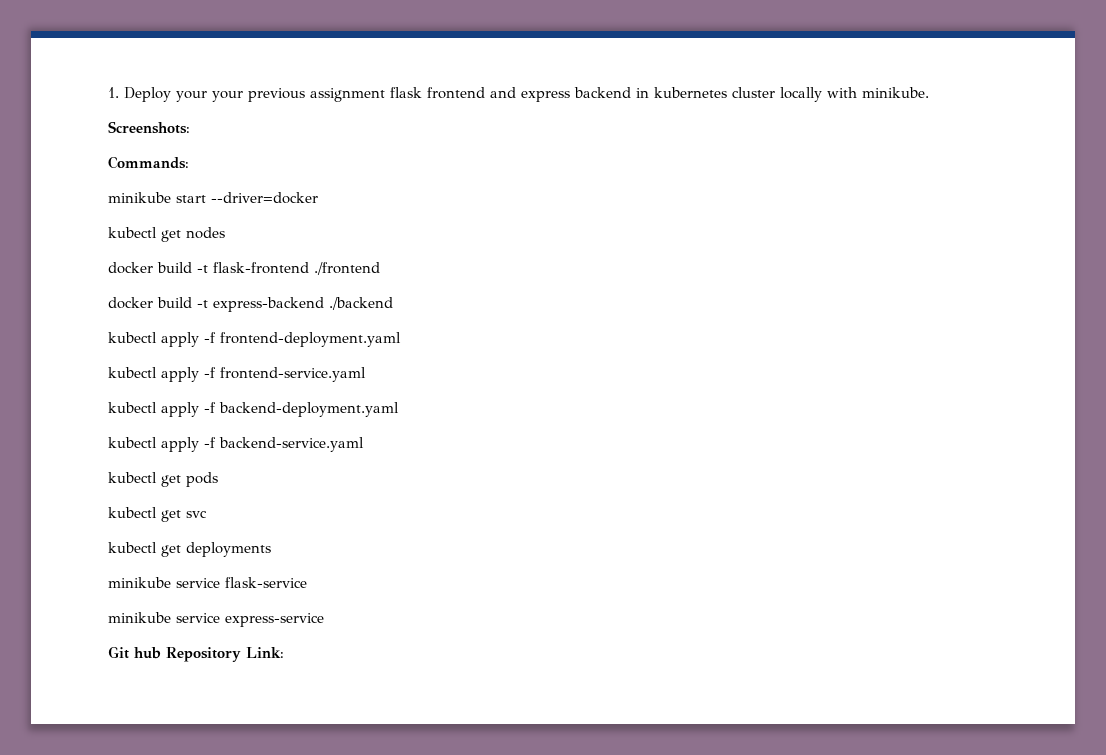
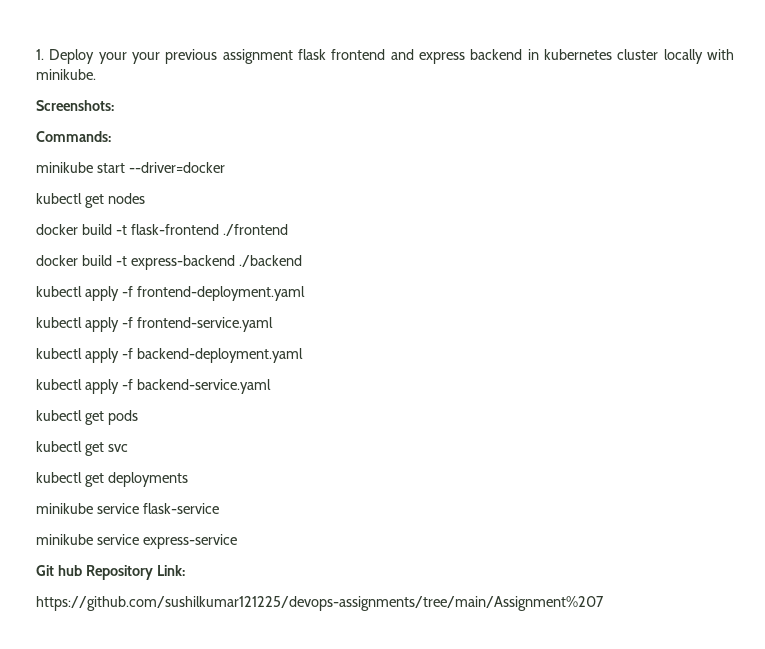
(284, 652) none -> [36,596,604,611] // https://github.com/sushilkumar121225/devops-assignments/tree/main/Assignment%207

